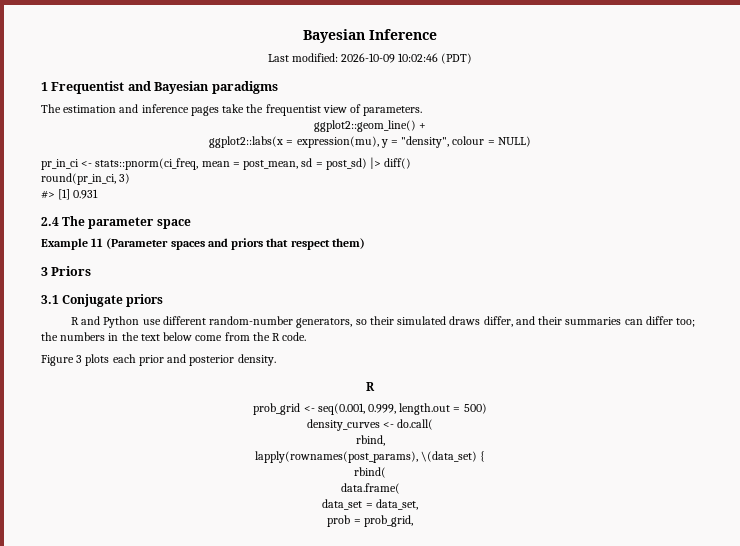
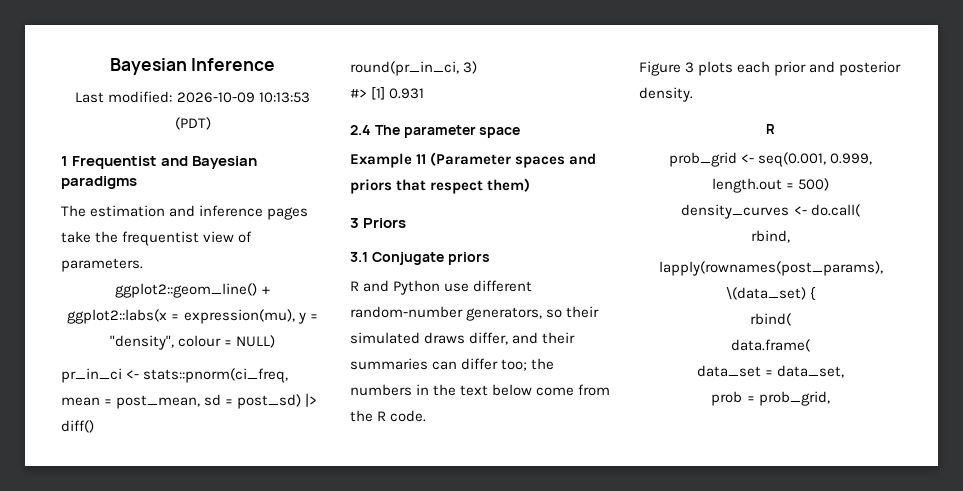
[398,53,439,62] 10:02:46 -> [258,92,310,103] 10:13:53

